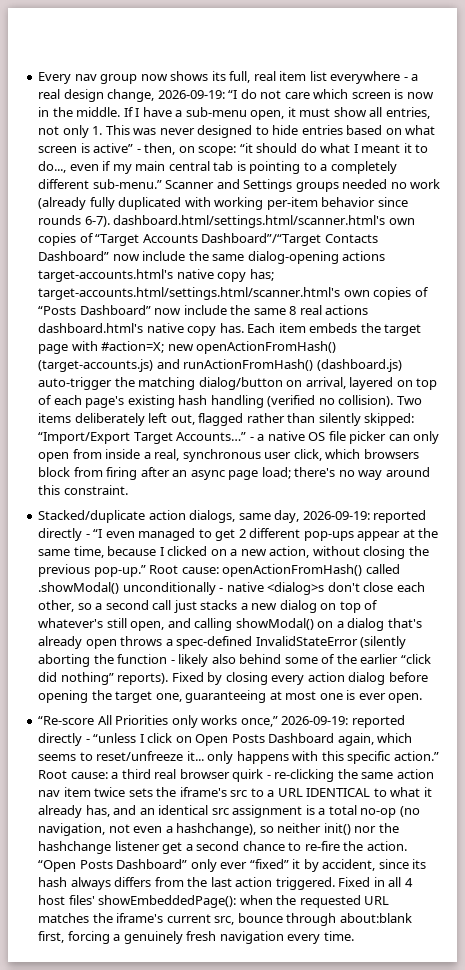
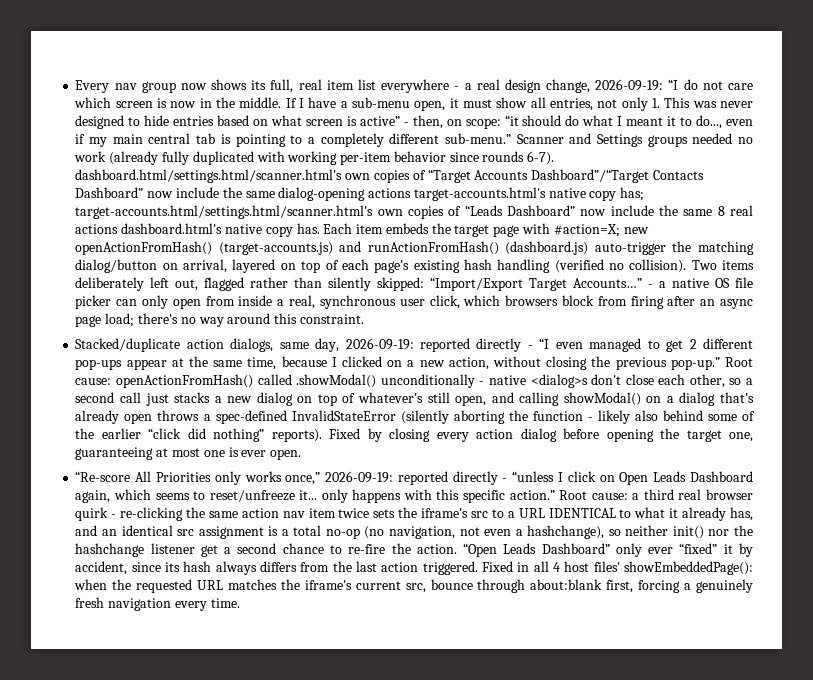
[38,306,77,315] “Posts -> [464,205,503,216] “Leads
[231,734,265,743] Posts -> [653,471,687,482] Leads
[79,860,113,869] Posts -> [503,543,537,554] Leads

